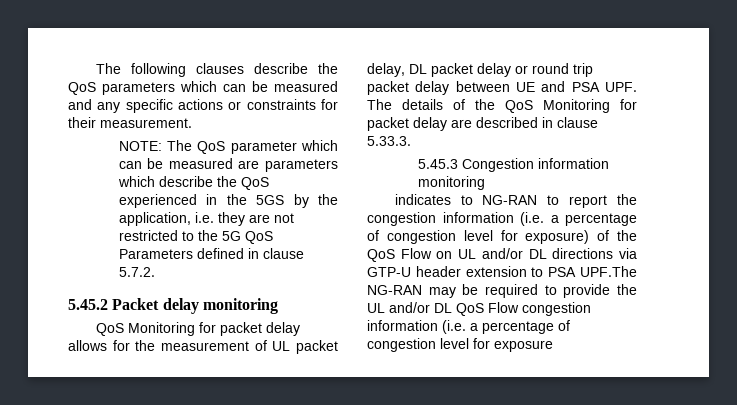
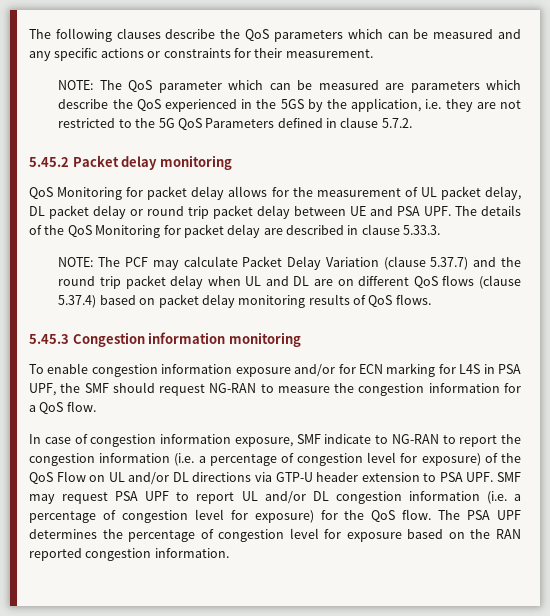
[417,158,609,172] [417,176,485,190] [394,194,451,205] 5.45.3 Congestion information monitoring // indicates -> [58,256,521,270] [58,275,521,289] [58,294,431,308] [29,332,301,347] [29,363,522,377] [29,382,521,396] [29,401,96,414] [29,434,372,447] NOTE: The PCF may calculate Packet Delay Variation (clause 5.37.7) and the round trip packet delay when UL and DL are on different QoS flows (clause 5.37.4) based on packet delay monitoring results of QoS flows. // 5.45.3 Congestion information monitoring // To enable congestion information exposure and/or for ECN marking for L4S in PSA UPF, the SMF should request NG-RAN to measure the congestion information for a QoS flow. // In case of congestion information exposure, SMF indicate
[580,266,637,277] [367,284,637,298] [367,302,591,316] [367,320,570,334] [367,338,553,352] UPF.The NG-RAN may be required to provide the UL and/or DL QoS Flow congestion information (i.e. a percentage of congestion level for exposure -> [466,472,521,482] [29,491,521,504] [29,509,522,523] [29,528,521,542] [29,548,229,561] UPF. SMF may request PSA UPF to report UL and/or DL congestion information (i.e. a percentage of congestion level for exposure) for the QoS flow. The PSA UPF determines the percentage of congestion level for exposure based on the RAN reported congestion information.

